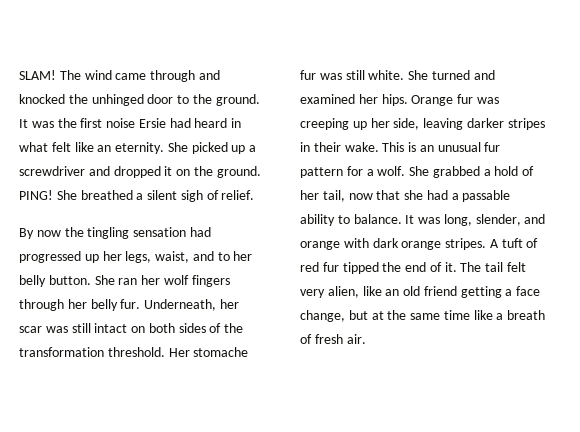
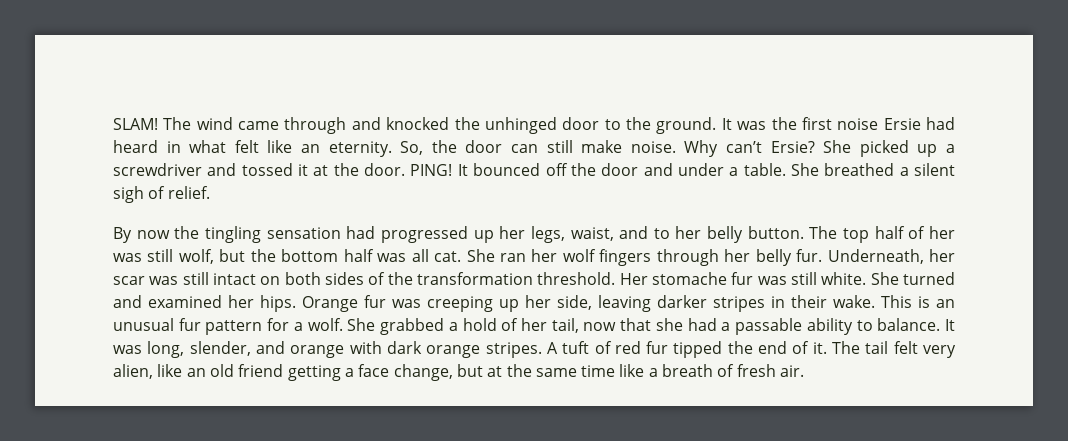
(165, 148) none -> [400,140,815,157] So, the door can still make noise. Why can’t Ersie?
[113,166,261,178] [19,190,53,200] dropped it on the ground. PING! -> [241,163,786,176] tossed it at the door. PING! It bounced off the door and under a table.
(91, 280) none -> [809,226,955,243] [113,249,462,264] The top half of her was still wolf, but the bottom half was all cat.

